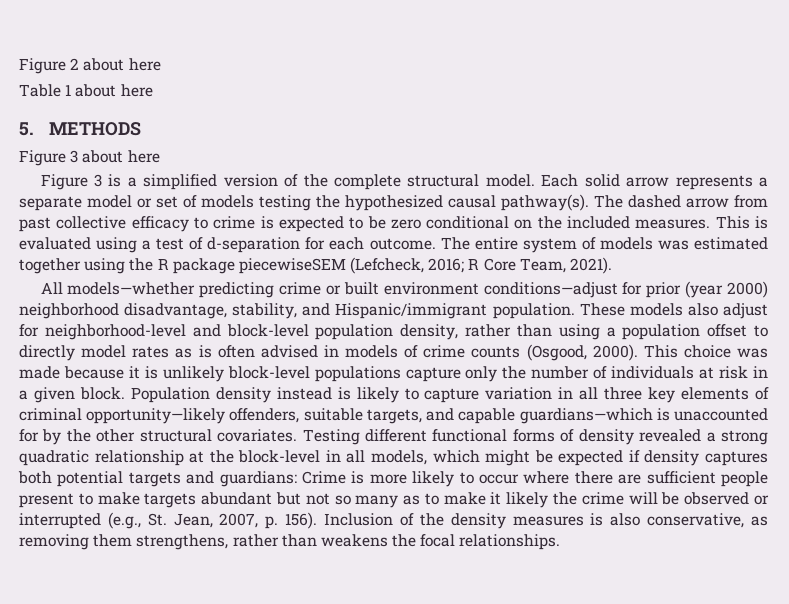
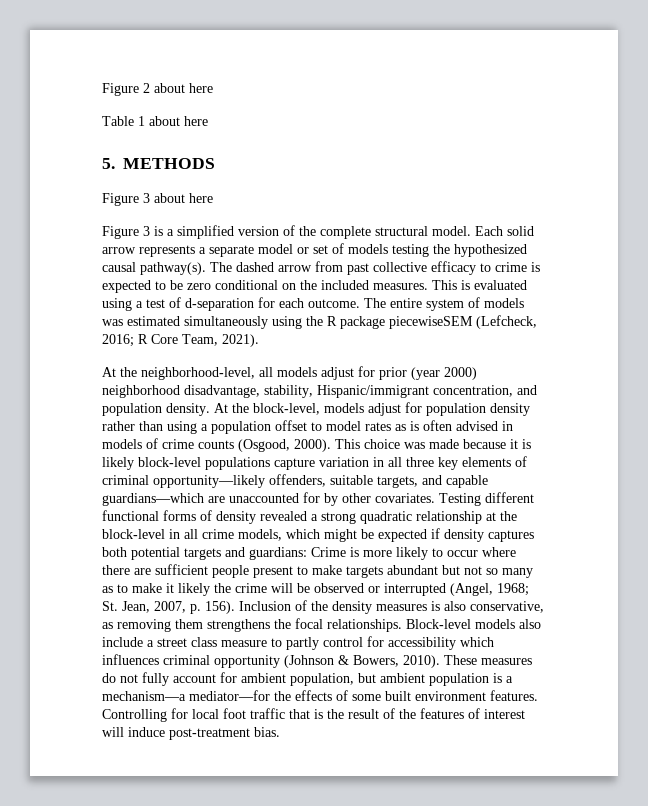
[19,258,81,274] together -> [184,316,268,329] simultaneously
[40,282,618,298] All models—whether predicting crime or built environment conditions—adjust -> [102,367,354,380] At the neighborhood-level, all models adjust
[302,303,768,319] [19,324,459,340] and Hispanic/immigrant population. These models also adjust for neighborhood-level and block-level population density, -> [317,385,537,398] [102,402,530,416] Hispanic/immigrant concentration, and population density. At the block-level, models adjust for population density
[19,345,75,361] directly -> (322, 426) none
[162,366,224,382] unlikely -> [102,457,134,470] likely
[465,366,768,382] [19,387,480,403] only the number of individuals at risk in a given block. Population density instead is likely to capture -> (315, 464) none
[656,408,670,421] is -> [208,496,225,503] are
[66,429,212,442] the other structural -> [342,493,371,503] other
(366, 456) none -> [202,529,234,539] crime
[107,512,141,529] (e.g., -> [450,583,529,596] (Angel, 1968;
[136,534,561,550] strengthens, rather than weakens the focal relationships. -> [207,618,541,632] [102,636,494,650] [102,654,532,668] [102,672,513,686] [102,690,538,701] [102,708,525,722] [102,727,280,740] strengthens the focal relationships. Block-level models also include a street class measure to partly control for accessibility which influences criminal opportunity (Johnson & Bowers, 2010). These measures do not fully account for ambient population, but ambient population is a mechanism—a mediator—for the effects of some built environment features. Controlling for local foot traffic that is the result of the features of interest will induce post-treatment bias.

